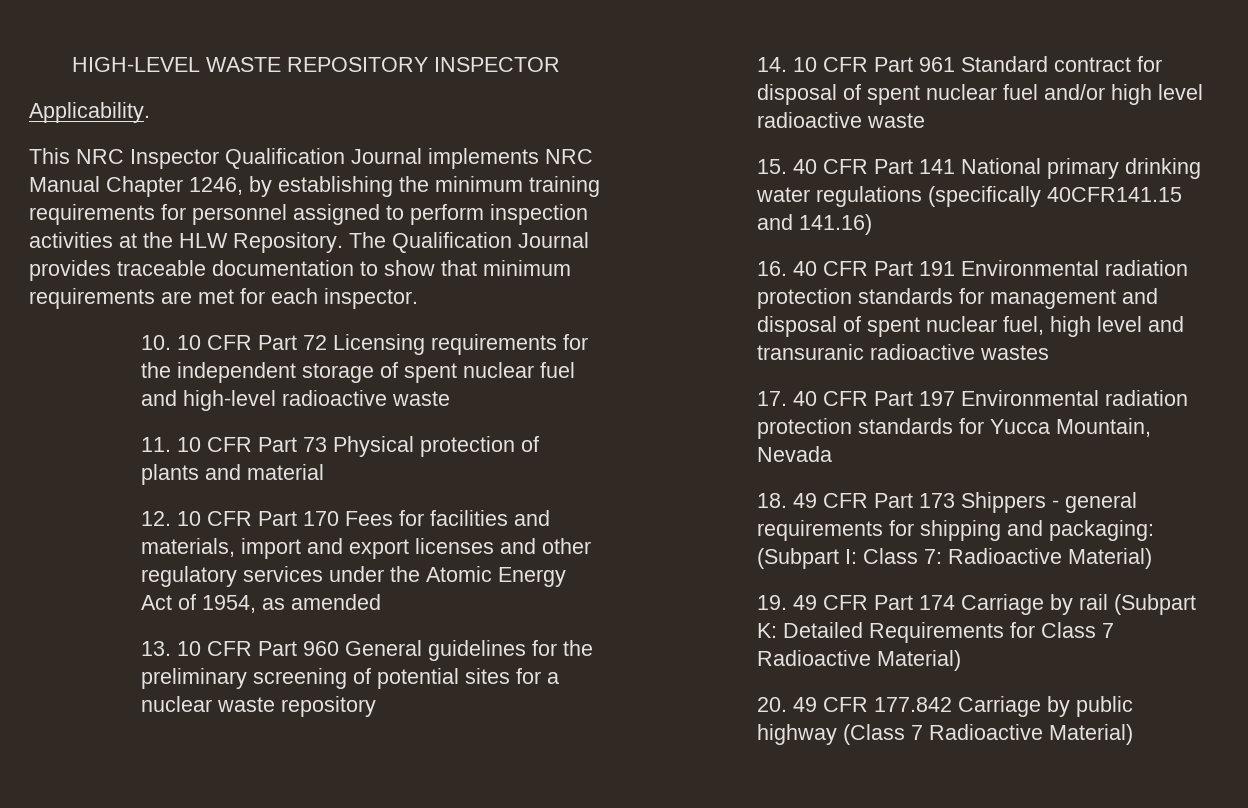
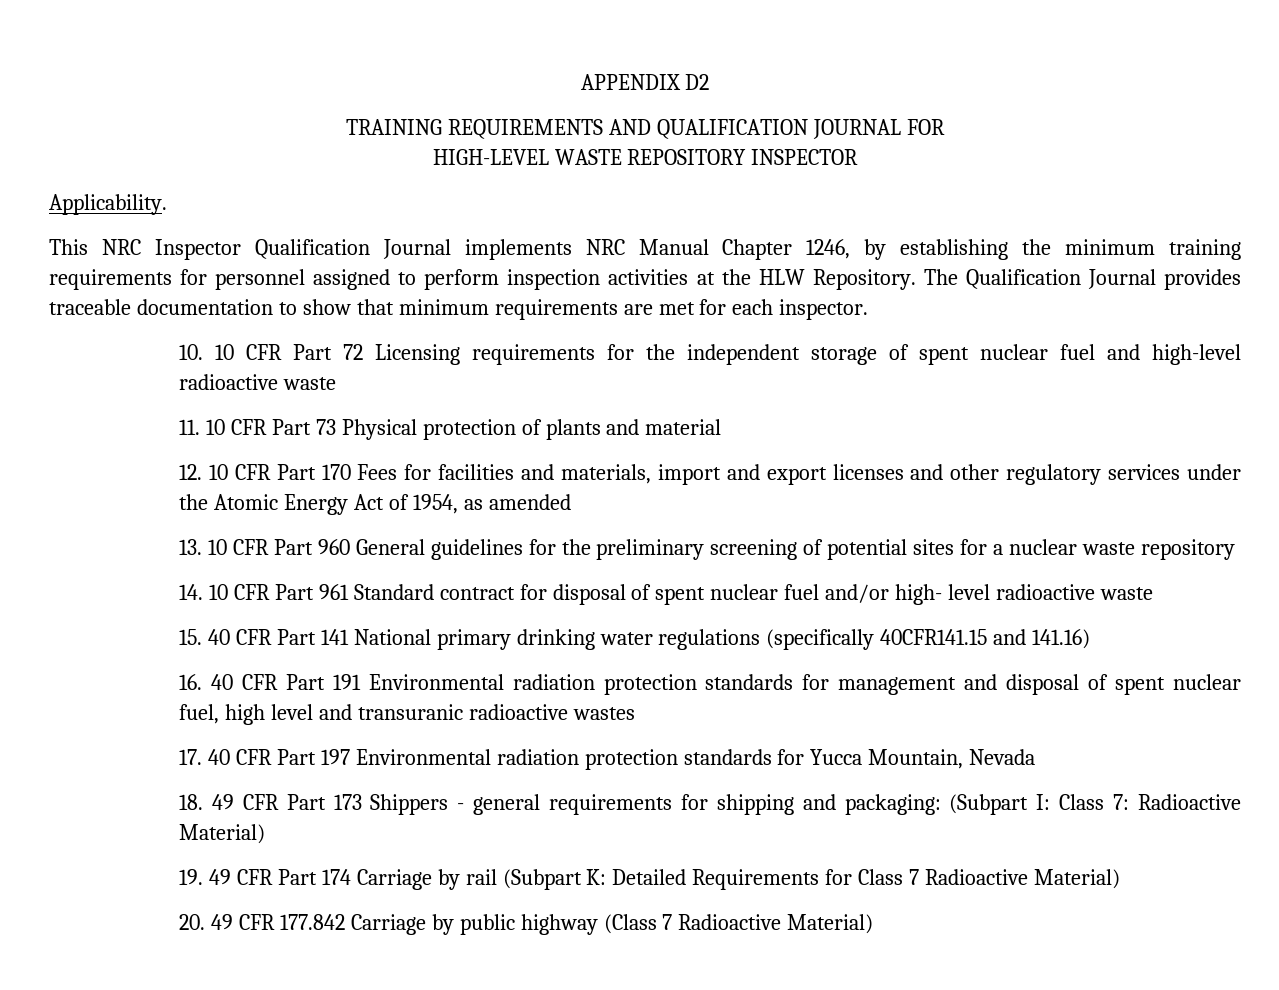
(72, 64) none -> [580,74,710,90] [346,119,945,139] APPENDIX D2 // TRAINING REQUIREMENTS AND QUALIFICATION JOURNAL FOR //
[1111,84,1153,105] high -> [895,584,943,605] high-

